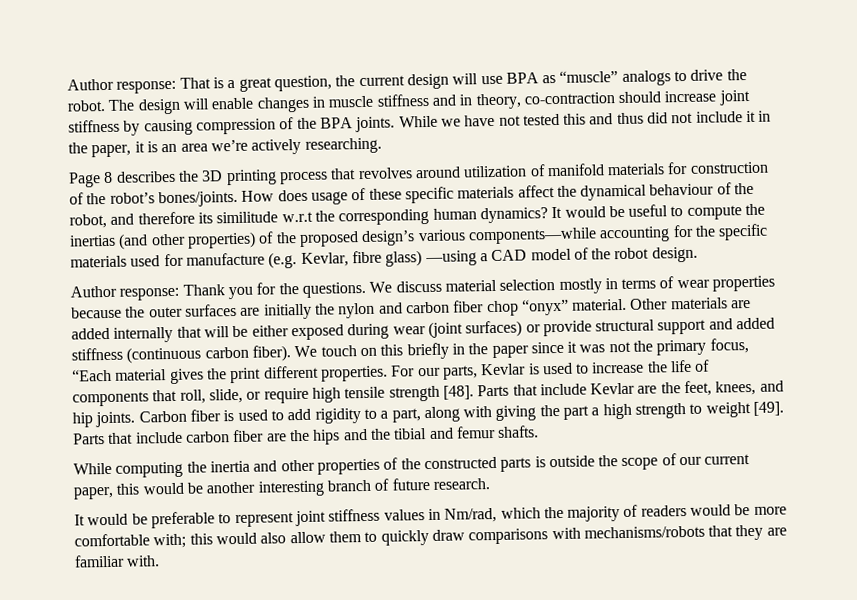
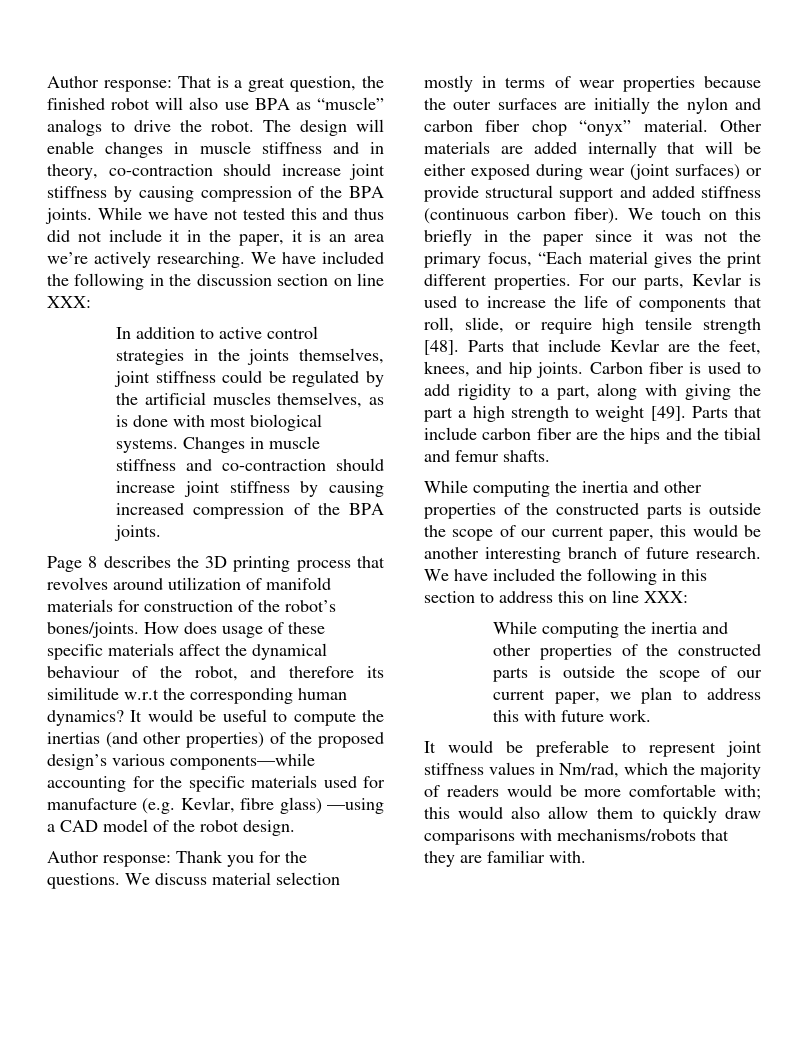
[358,73,479,90] current design will -> [47,97,219,110] finished robot will also
(382, 145) none -> [251,251,384,264] [47,273,384,290] [47,296,91,308] [116,326,319,339] [116,348,384,365] [114,370,384,387] [116,392,384,408] [116,414,323,431] [116,436,321,453] [116,458,384,471] [116,481,384,497] [116,503,384,519] [114,525,162,541] We have included the following in the discussion section on line XXX: // In addition to active control strategies in the joints themselves, joint stiffness could be regulated by the artificial muscles themselves, as is done with most biological systems. Changes in muscle stiffness and co-contraction should increase joint stiffness by causing increased compression of the BPA joints.
(490, 484) none -> [424,568,707,585] [424,590,688,603] [493,621,729,638] [493,644,761,660] [493,666,762,682] [493,687,761,704] [493,709,652,722] We have included the following in this section to address this on line XXX: // While computing the inertia and other properties of the constructed parts is outside the scope of our current paper, we plan to address this with future work.

